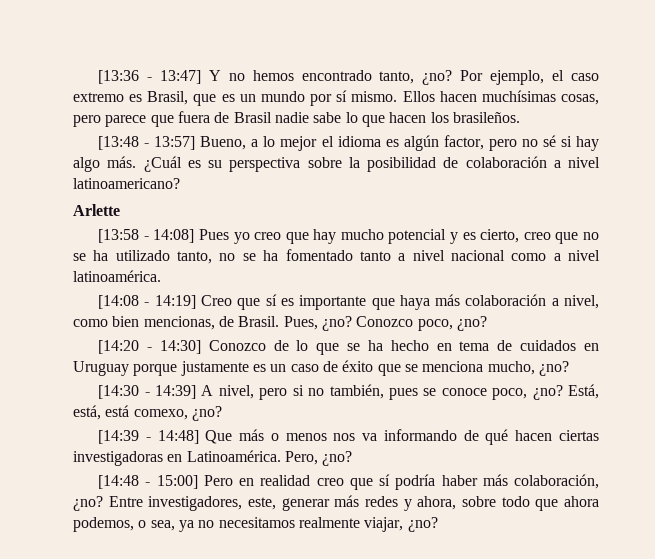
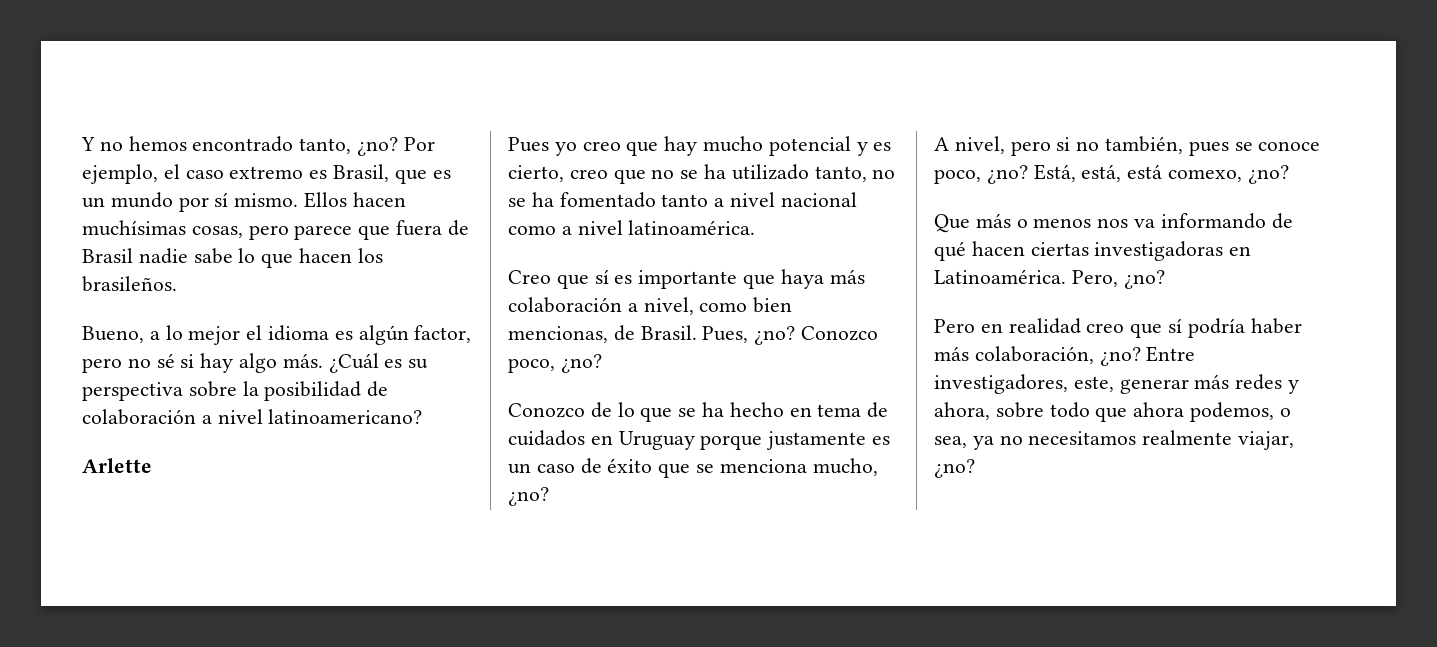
[98,70,201,84] [13:36 - 13:47] -> (81, 144) none
[98,136,196,150] [13:48 - 13:57] -> (177, 284) none
[98,229,195,243] [13:58 - 14:08] -> (152, 465) none
[98,295,196,309] [14:08 - 14:19] -> (756, 227) none
[98,340,201,354] [14:20 - 14:30] -> (602, 363) none
[98,385,197,399] [14:30 - 14:39] -> (549, 496) none
[98,430,199,444] [14:39 - 14:48] -> (1289, 174) none
[98,475,198,489] [14:48 - 15:00] -> (1165, 279) none

